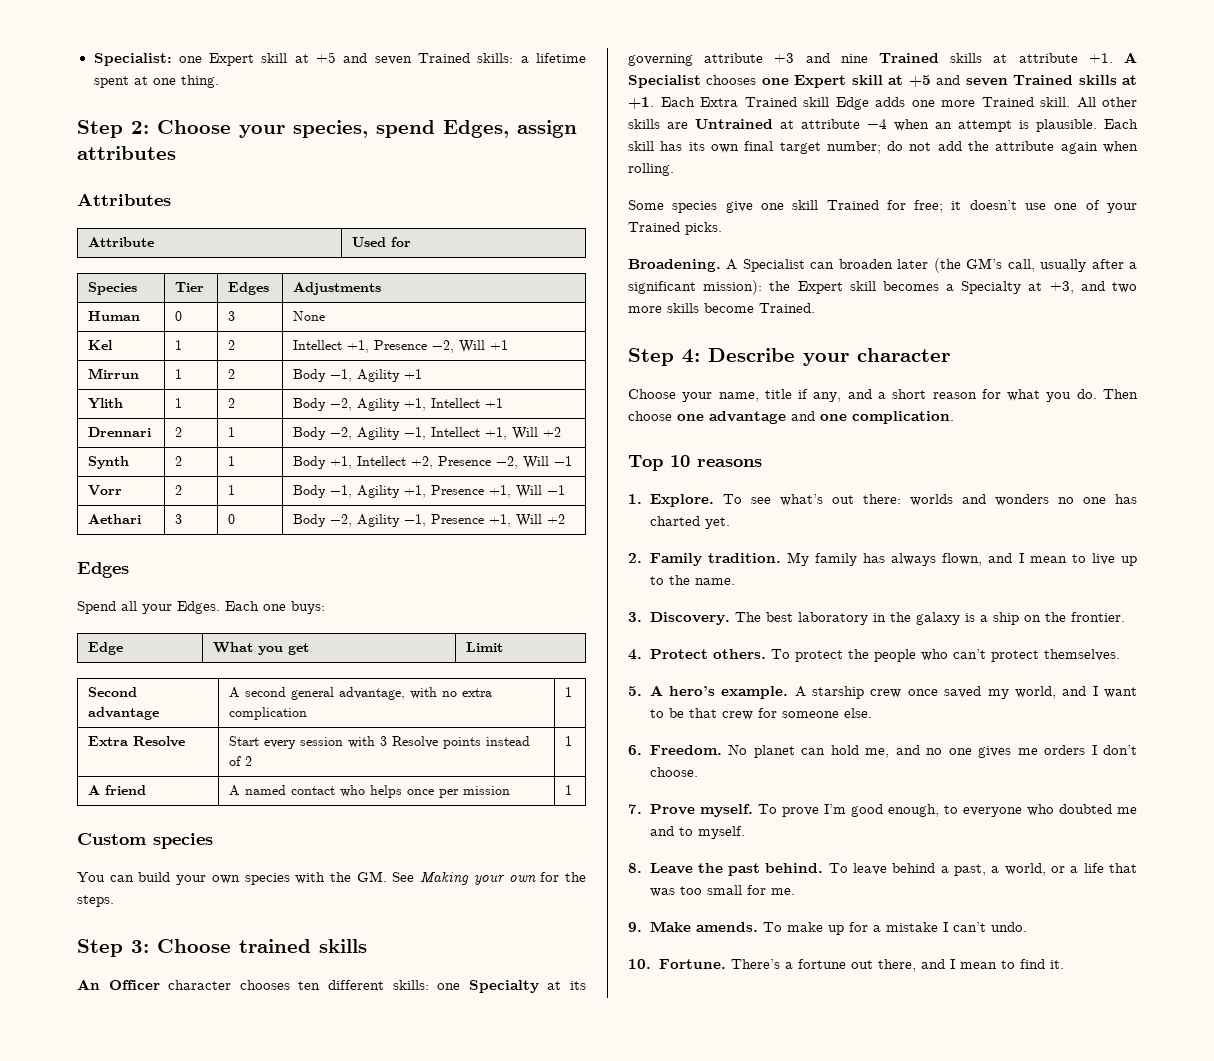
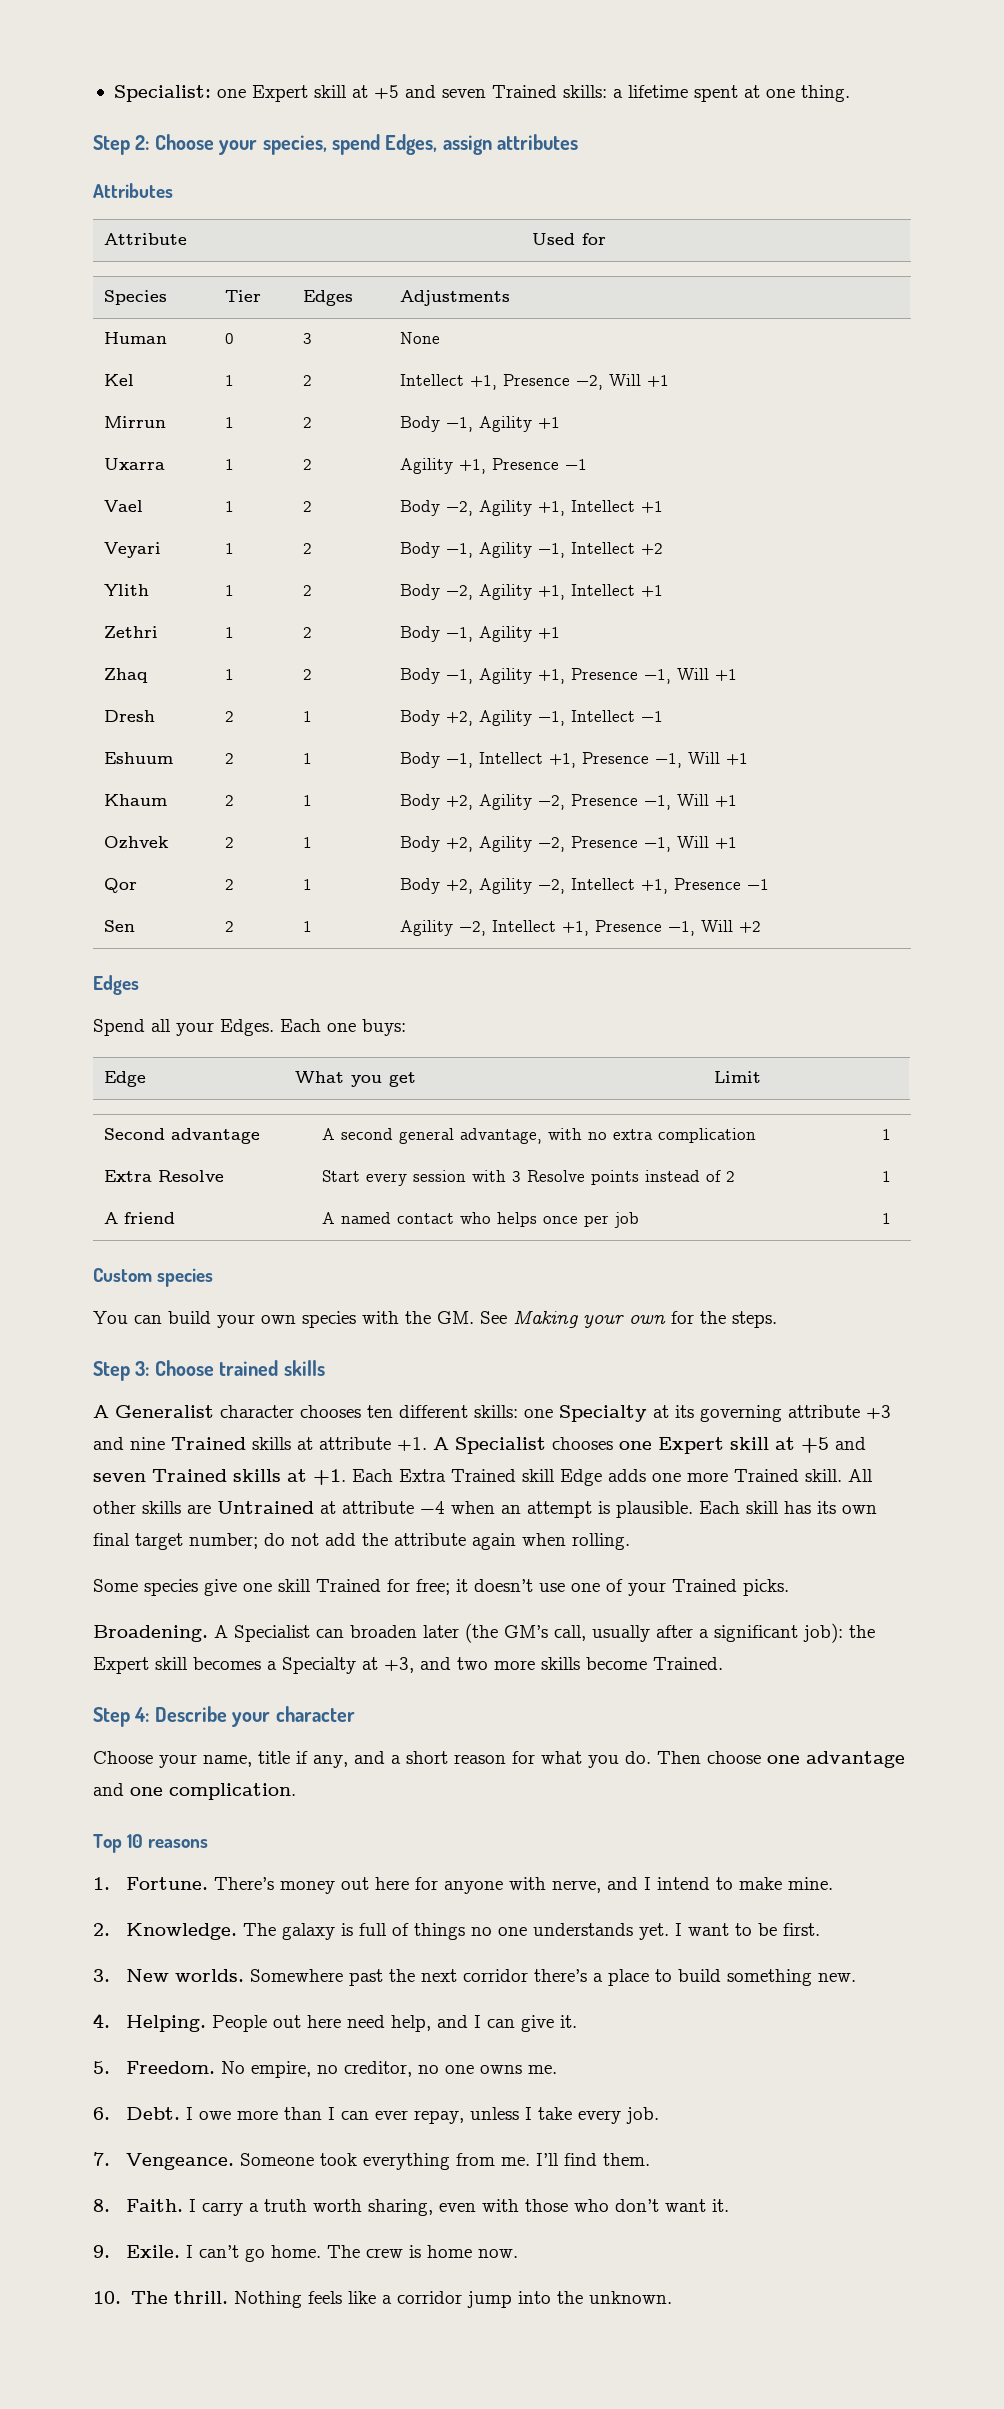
(423, 374) none -> [103,458,165,470] [224,459,234,470] [302,459,312,470] [399,458,587,474] [103,500,143,512] [224,501,234,512] [302,501,312,512] [399,500,663,516] [103,542,161,558] [224,543,234,554] [302,543,312,554] [399,542,663,558] // Uxarra | 1 | 2 | Agility +1, Presence −1 // Vael | 1 | 2 | Body −2, Agility +1, Intellect +1 // Veyari | 1 | 2 | Body −1, Agility −1, Intellect +2
[88,427,152,437] [175,427,183,437] [228,427,236,437] [293,427,562,440] [88,456,130,469] [175,456,183,466] [228,456,236,466] [293,456,573,469] [88,485,123,496] Drennari | 2 | 1 | Body −2, Agility −1, Intellect +1, Will +2 // Synth | 2 | 1 | Body +1, Intellect +2, Presence −2, Will −1 // Vorr -> [103,626,158,638] [224,627,234,638] [302,627,312,638] [399,626,560,642] [103,668,148,683] [224,669,234,680] [302,669,312,680] [399,668,737,684] [103,710,155,722] [224,711,234,722] [302,711,312,722] [399,710,663,726] [103,752,173,764] Zethri | 1 | 2 | Body −1, Agility +1 // Zhaq | 1 | 2 | Body −1, Agility +1, Presence −1, Will +1 // Dresh | 2 | 1 | Body +2, Agility −1, Intellect −1 // Eshuum
[357,485,566,498] [88,514,142,524] [175,514,183,524] [228,514,236,524] [293,514,512,527] Agility +1, Presence +1, Will −1 // Aethari | 3 | 0 | Body −2, Agility −1, Presence +1, -> [478,752,748,768] [103,794,167,806] [224,795,234,806] [302,795,312,806] [399,794,737,810] [103,836,169,849] [224,837,234,848] [302,837,312,848] [399,836,737,852] [103,878,137,893] [224,879,234,890] [302,879,312,890] [399,878,769,894] [103,920,135,932] [224,921,234,932] [302,921,312,932] [399,920,695,936] Intellect +1, Presence −1, Will +1 // Khaum | 2 | 1 | Body +2, Agility −2, Presence −1, Will +1 // Ozhvek | 2 | 1 | Body +2, Agility −2, Presence −1, Will +1 // Qor | 2 | 1 | Body +2, Agility −2, Intellect +1, Presence −1 // Sen | 2 | 1 | Agility −2, Intellect +1, Presence −1,
[463,786,511,795] mission -> [613,1212,639,1228] job
[77,979,160,990] An Officer -> [93,1405,214,1418] A Generalist
[703,280,763,295] mission): -> [803,1623,843,1643] job):
[649,494,1137,507] [649,516,730,529] [628,552,1137,566] [649,575,735,585] [628,612,1125,625] [628,649,1120,662] [628,685,1137,699] [649,708,872,720] [628,744,1137,758] [649,767,698,777] [628,804,1137,817] [649,826,745,839] [628,863,1137,876] [649,885,795,897] [628,921,1027,935] [628,959,1064,972] Explore. To see what’s out there: worlds and wonders no one has charted yet. // 2. Family tradition. My family has always flown, and I mean to live up to the name. // 3. Discovery. The best laboratory in the galaxy is a ship on the frontier. // 4. Protect others. To protect the people who can’t protect themselves. // 5. A hero’s example. A starship crew once saved my world, and I want to be that crew for someone else. // 6. Freedom. No planet can hold me, and no one gives me orders I don’t choose. // 7. Prove myself. To prove I’m good enough, to everyone who doubted me and to myself. // 8. Leave the past behind. To leave behind a past, a world, or a life that was too small for me. // 9. Make amends. To make up for a mistake I can’t undo. // 10. Fortune. There’s a fortune out there, and I mean to find it. -> [125,1877,833,1894] [93,1923,820,1940] [93,1969,856,1986] [93,2013,577,2032] [93,2061,557,2078] [93,2107,659,2124] [93,2152,650,2170] [93,2199,729,2216] [93,2245,518,2262] [93,2291,672,2308] Fortune. There’s money out here for anyone with nerve, and I intend to make mine. // 2. Knowledge. The galaxy is full of things no one understands yet. I want to be first. // 3. New worlds. Somewhere past the next corridor there’s a place to build something new. // 4. Helping. People out here need help, and I can give it. // 5. Freedom. No empire, no creditor, no one owns me. // 6. Debt. I owe more than I can ever repay, unless I take every job. // 7. Vengeance. Someone took everything from me. I’ll find them. // 8. Faith. I carry a truth worth sharing, even with those who don’t want it. // 9. Exile. I can’t go home. The crew is home now. // 10. The thrill. Nothing feels like a corridor jump into the unknown.

